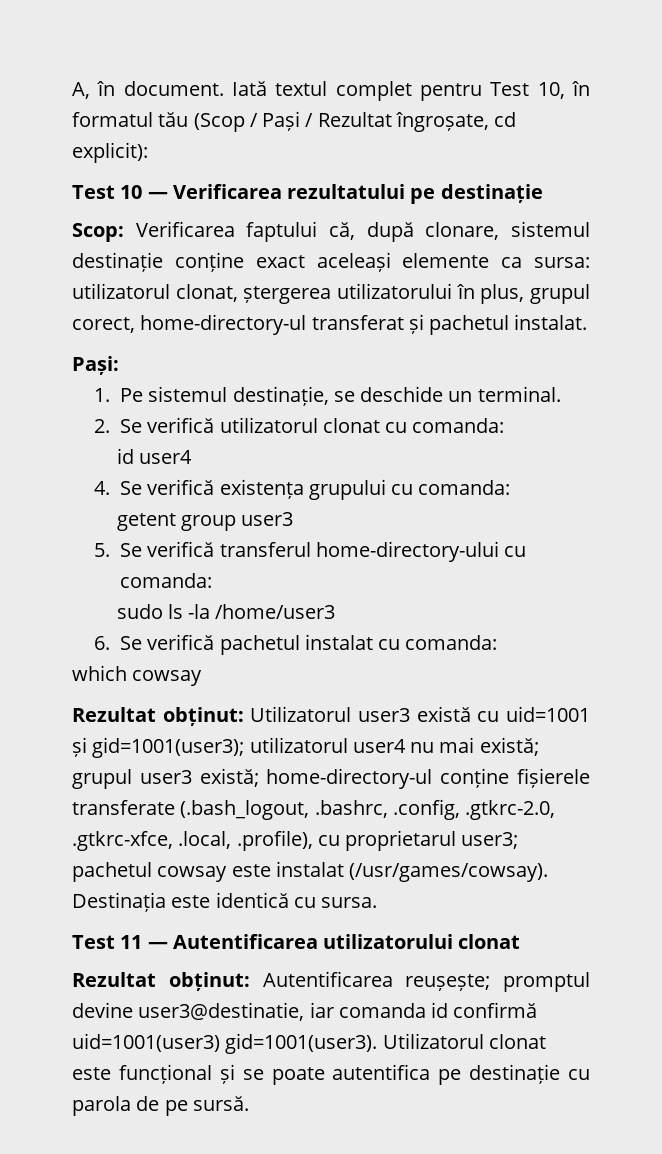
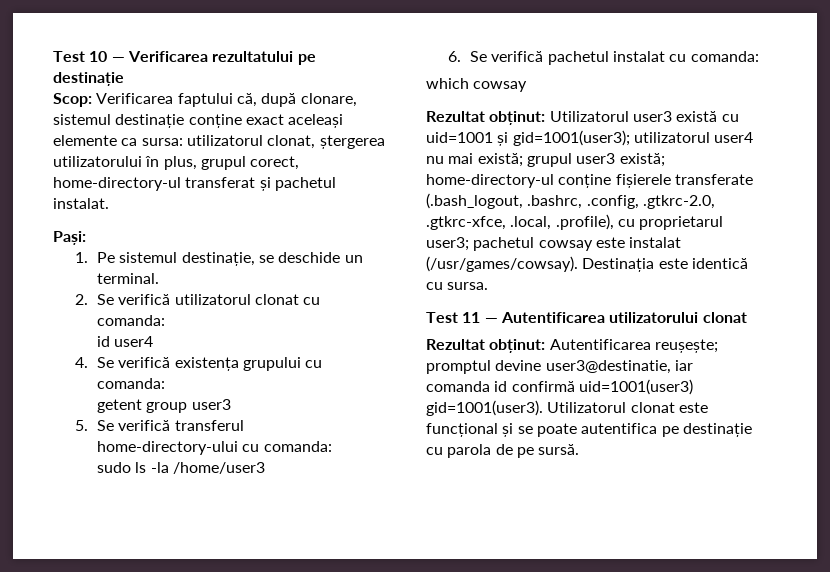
[72,81,590,101] [72,111,517,132] [72,142,148,163] A, în document. Iată textul complet pentru Test 10, în formatul tău (Scop / Pași / Rezultat îngroșate, cd explicit): // -> (53, 56) none

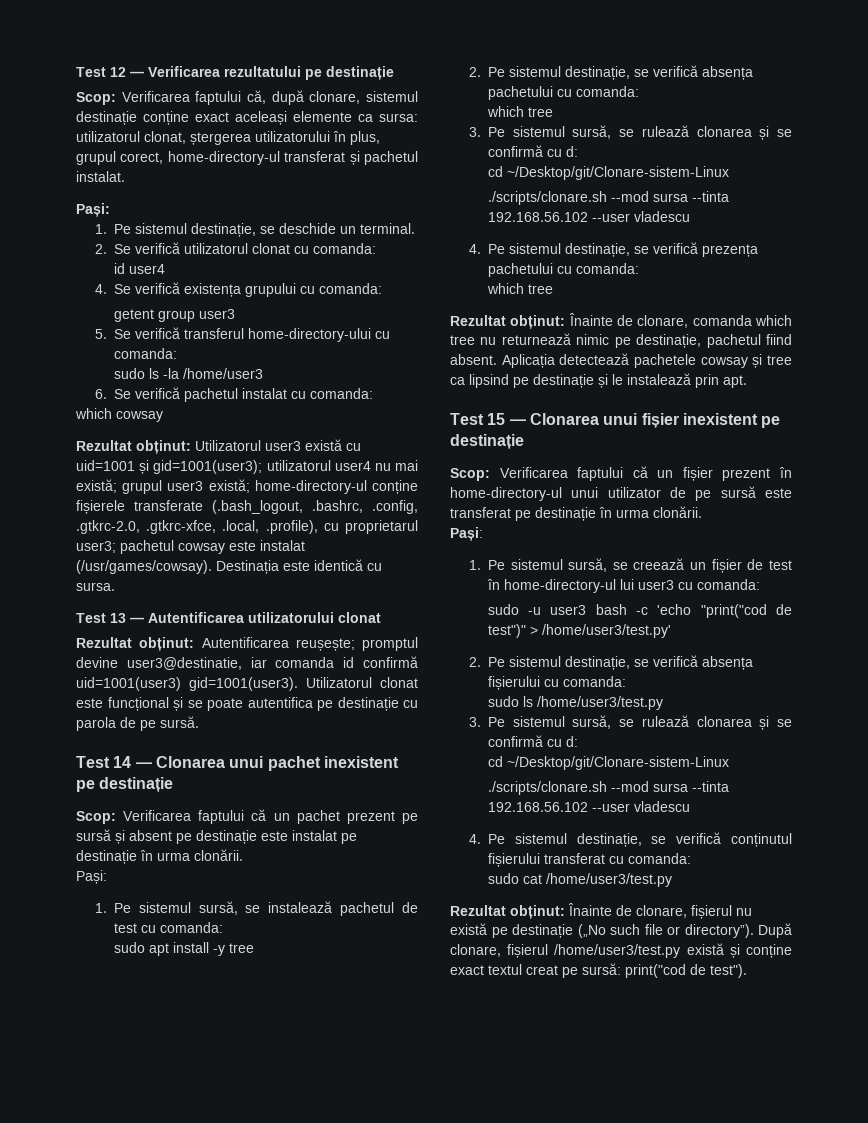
[53,51,108,62] Test 10 -> [76,67,126,77] Test 12
[462,312,481,323] 11 -> [110,613,126,623] 13
(580, 449) none -> [76,756,399,771] [76,777,174,792] [76,809,418,824] [76,829,357,844] [76,849,243,864] [76,870,107,884] [94,901,418,916] [113,922,223,933] [113,942,254,956] [468,65,753,80] [487,86,639,100] [486,106,553,117] [468,125,792,140] [487,145,578,157] [487,166,729,180] [487,191,729,205] [487,211,690,222] [468,242,758,257] [487,263,639,277] [486,283,553,294] [450,313,792,329] [450,333,792,348] [450,353,792,368] [450,373,747,388] [450,413,781,428] [450,434,524,449] [450,466,792,481] [450,486,792,501] [450,506,702,521] [450,527,483,541] [468,558,792,573] [486,579,760,593] [487,604,792,618] [487,624,671,638] [468,655,753,670] [487,676,626,690] [487,696,663,710] [468,715,792,730] [487,735,578,747] [487,756,729,770] [487,781,729,795] [487,801,690,812] [468,832,792,847] [487,853,691,867] [487,873,672,887] [450,903,752,919] [450,923,792,938] [450,943,792,958] [450,963,747,978] // Test 14 — Clonarea unui pachet inexistent pe destinație // Scop: Verificarea faptului că un pachet prezent pe sursă și absent pe destinație este instalat pe destinație în urma clonării. // Pași: // 1. Pe sistemul sursă, se instalează pachetul de test cu comanda: // sudo apt install -y tree // 2. Pe sistemul destinație, se verifică absența pachetului cu comanda: // which tree // 3. Pe sistemul sursă, se rulează clonarea și se confirmă cu d: // cd ~/Desktop/git/Clonare-sistem-Linux // ./scripts/clonare.sh --mod sursa --tinta 192.168.56.102 --user vladescu // 4. Pe sistemul destinație, se verifică prezența pachetului cu comanda: // which tree // Rezultat obținut: Înainte de clonare, comanda which tree nu returnează nimic pe destinație, pachetul fiind absent. Aplicația detectează pachetele cowsay și tree ca lipsind pe destinație și le instalează prin apt. // Test 15 — Clonarea unui fișier inexistent pe destinație // Scop: Verificarea faptului că un fișier prezent în home-directory-ul unui utilizator de pe sursă este transferat pe destinație în urma clonării. // Pași: // 1. Pe sistemul sursă, se creează un fișier de test în home-directory-ul lui user3 cu comanda: // sudo -u user3 bash -c 'echo "print("cod de test")" > /home/user3/test.py' // 2. Pe sistemul destinație, se verifică absența fișierului cu comanda: // sudo ls /home/user3/test.py // 3. Pe sistemul sursă, se rulează clonarea și se confirmă cu d: // cd ~/Desktop/git/Clonare-sistem-Linux // ./scripts/clonare.sh --mod sursa --tinta 192.168.56.102 --user vladescu // 4. Pe sistemul destinație, se verifică conținutul fișierului transferat cu comanda: // sudo cat /home/user3/test.py // Rezultat obținut: Înainte de clonare, fișierul nu există pe destinație („No such file or directory”). După clonare, fișierul /home/user3/test.py există și conține exact textul creat pe sursă: print("cod de test").

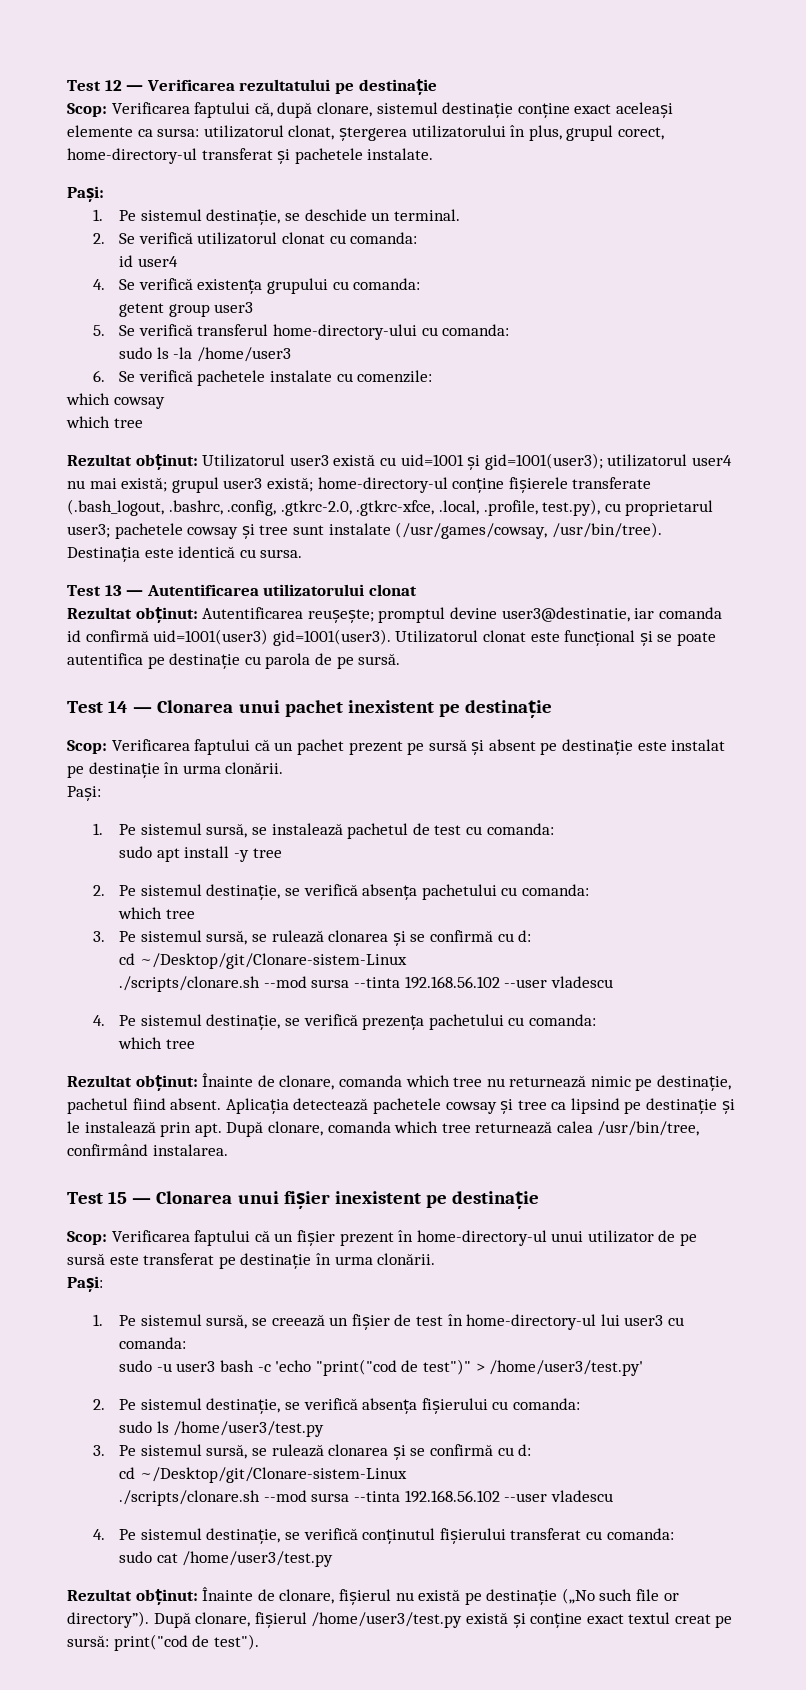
[364,151,418,165] [76,171,125,182] pachetul instalat. -> [294,148,434,164] pachetele instalate.
[183,388,373,402] pachetul instalat cu comanda: -> [197,370,433,386] pachetele instalate cu comenzile:
(163, 416) none -> [66,416,143,428] // which tree
[265,520,318,534] .profile), -> [483,499,601,516] .profile, test.py),
[120,540,305,554] [76,560,212,574] pachetul cowsay este instalat (/usr/games/cowsay). -> [114,522,662,539] pachetele cowsay și tree sunt instalate (/usr/games/cowsay, /usr/bin/tree).
(747, 381) none -> [226,1121,700,1137] [67,1144,228,1156] După clonare, comanda which tree returnează calea /usr/bin/tree, confirmând instalarea.

